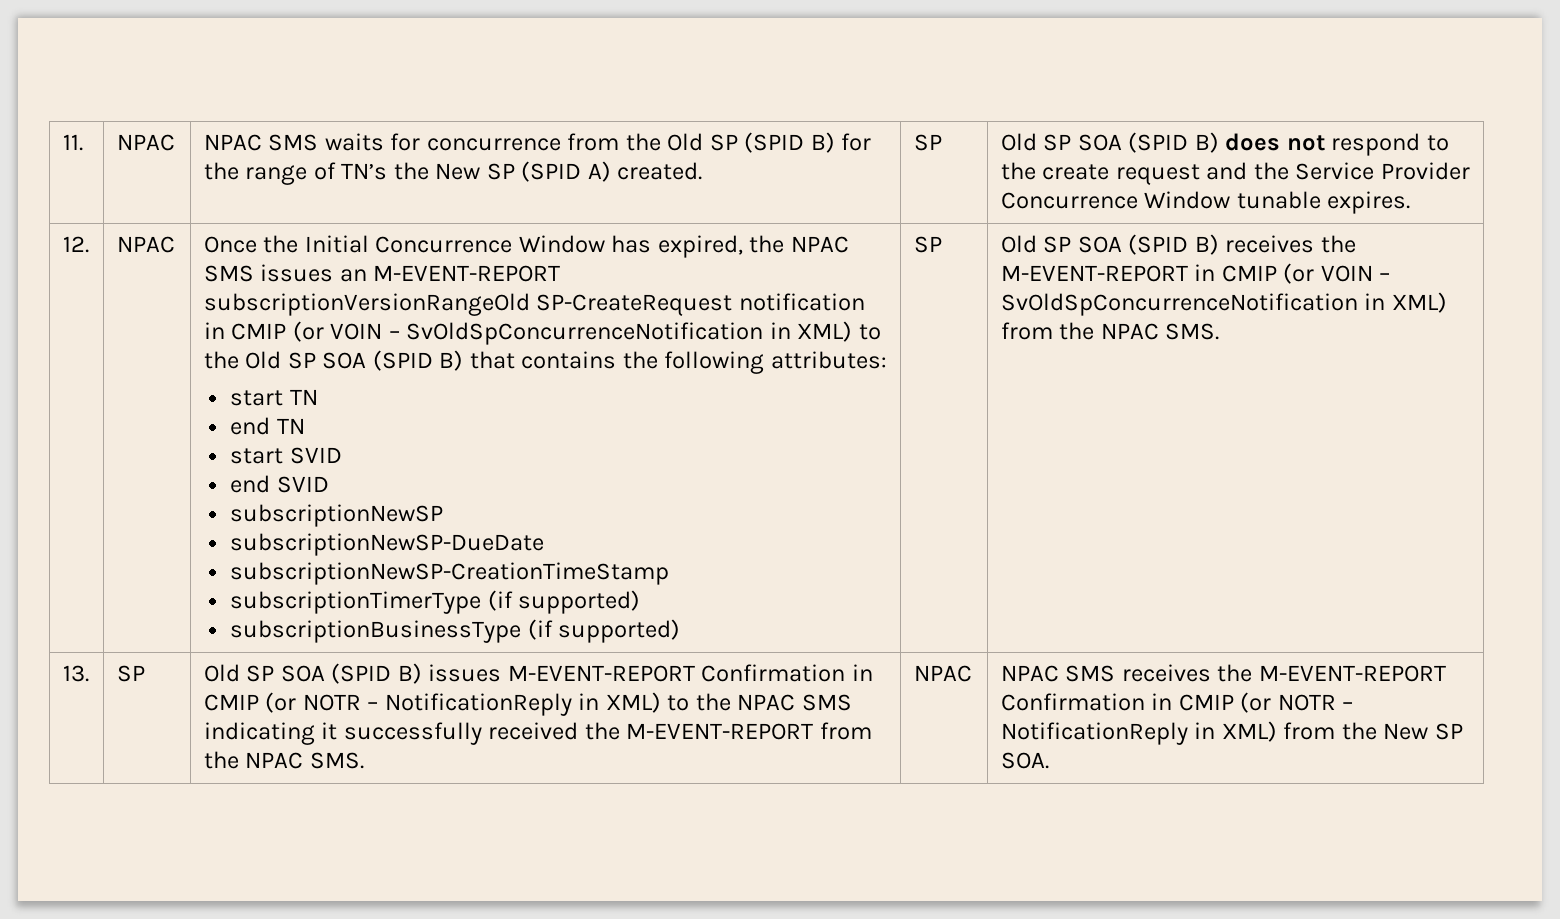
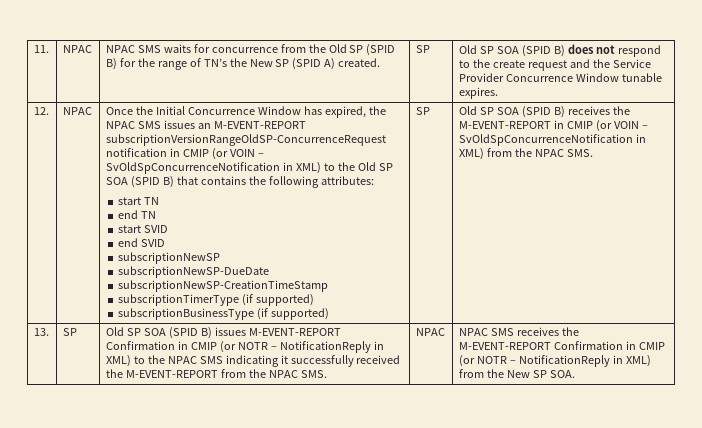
[203,293,733,316] subscriptionVersionRangeOld SP-CreateRequest -> [105,134,386,146] subscriptionVersionRangeOldSP-ConcurrenceRequest

